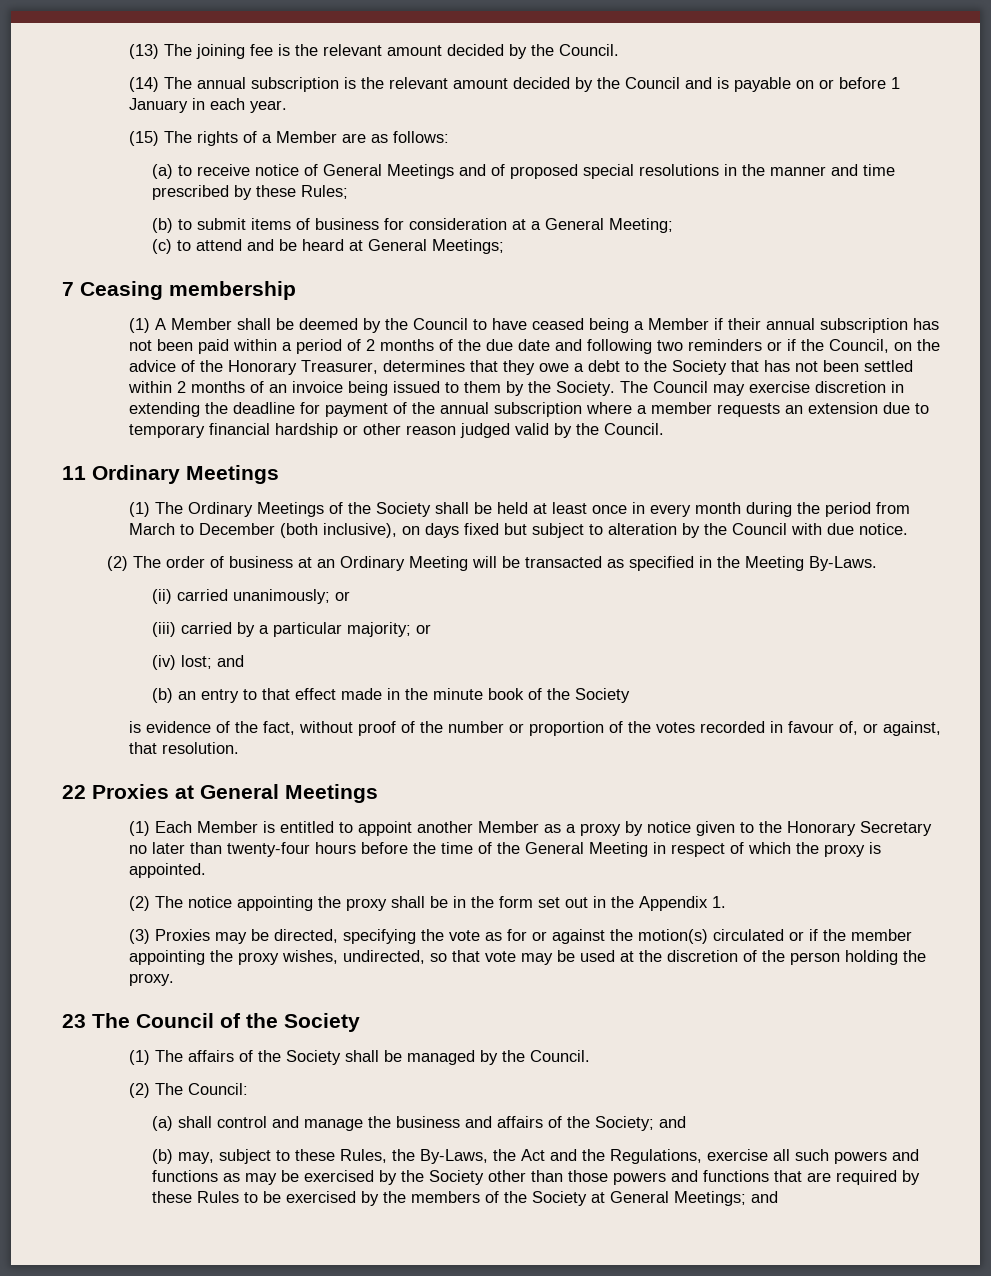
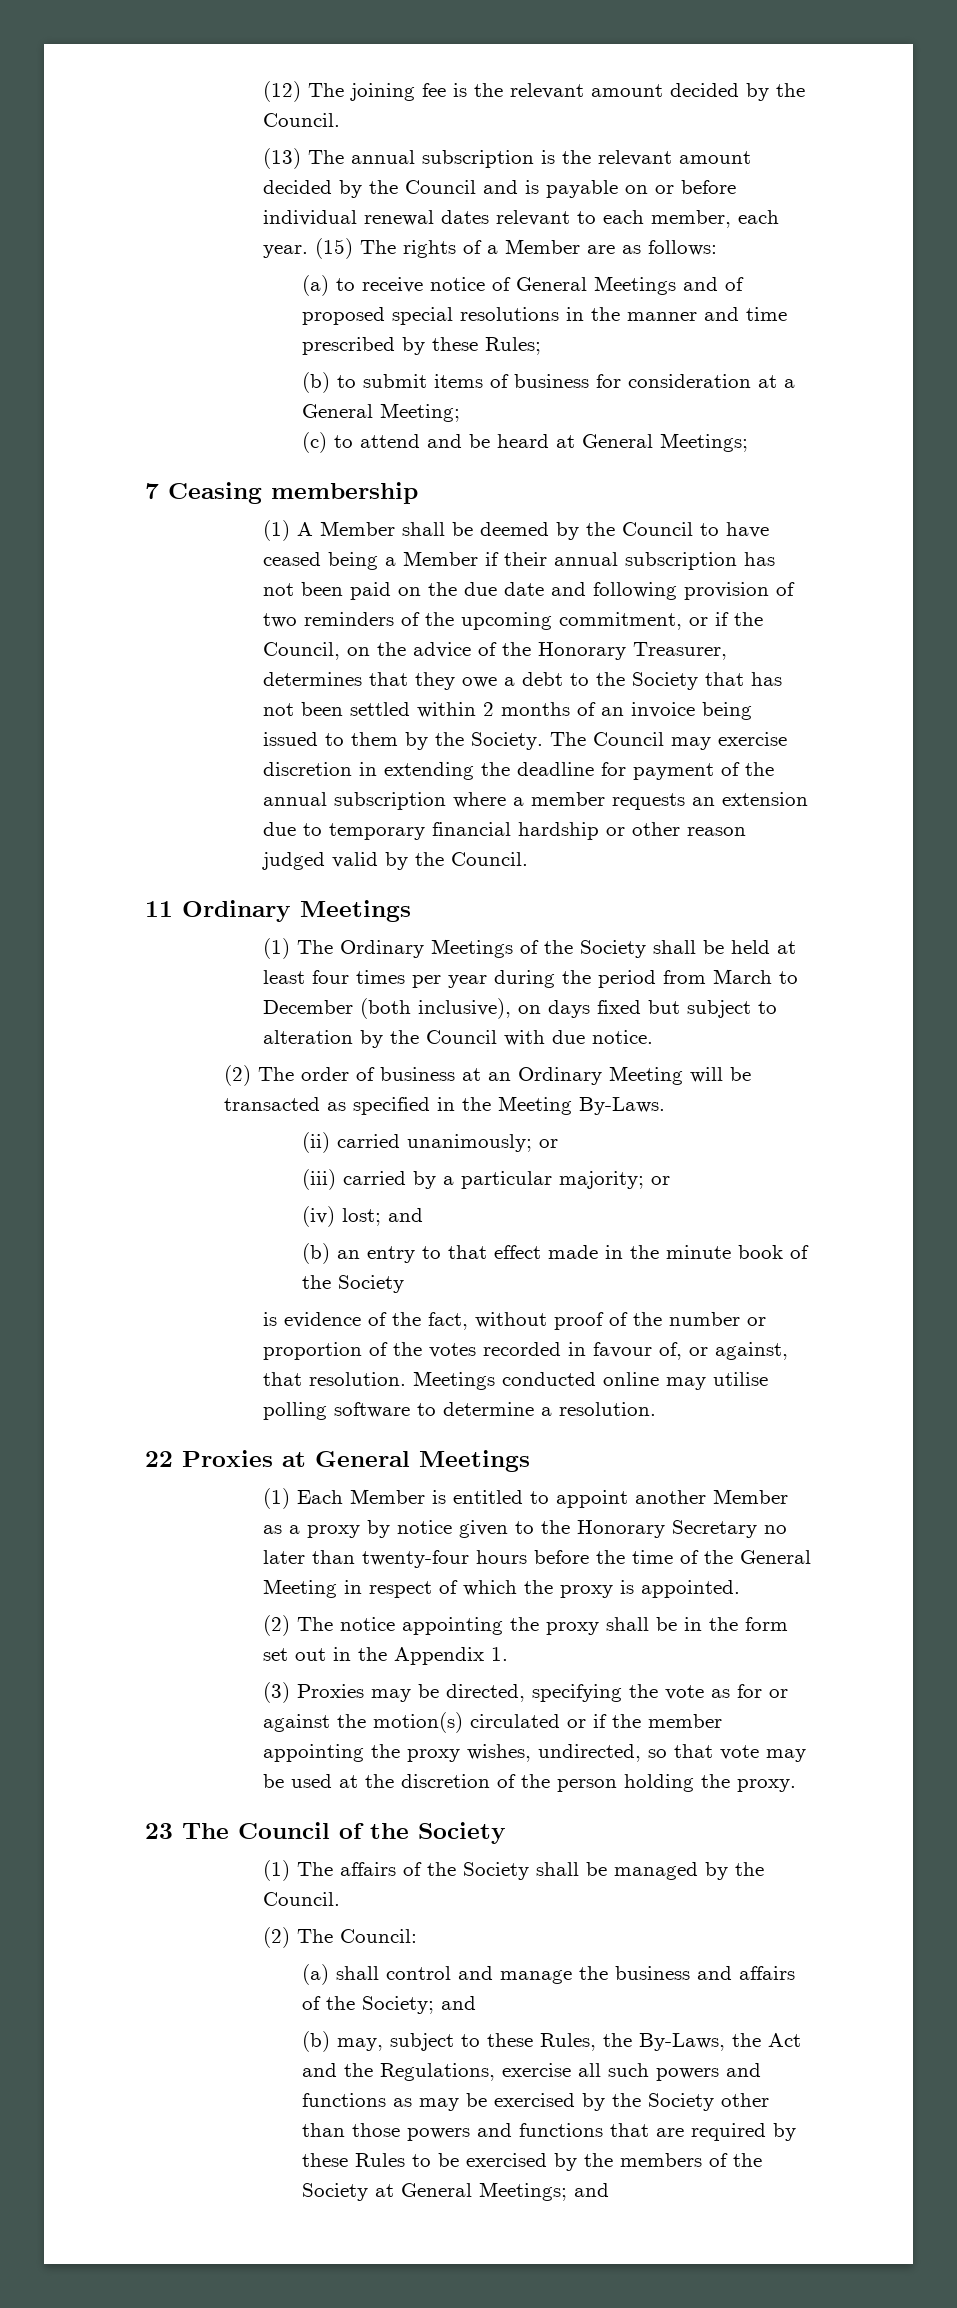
[129,44,160,59] (13) -> [262,81,301,102] (12)
[129,77,160,92] (14) -> [262,148,301,169] (13)
[891,77,901,89] [129,98,206,113] 1 January in -> [262,210,731,228] individual renewal dates relevant to each member,
(288, 106) // -> (308, 251) none
[233,339,454,354] within a period of 2 months of -> [397,587,421,596] on
[657,339,763,351] two reminders -> [683,582,795,600] [262,612,682,630] provision of two reminders of the upcoming commitment,
[592,502,742,517] once in every month -> [311,970,487,988] four times per year
(240, 748) none -> [412,1371,768,1390] [262,1402,656,1420] Meetings conducted online may utilise polling software to determine a resolution.

